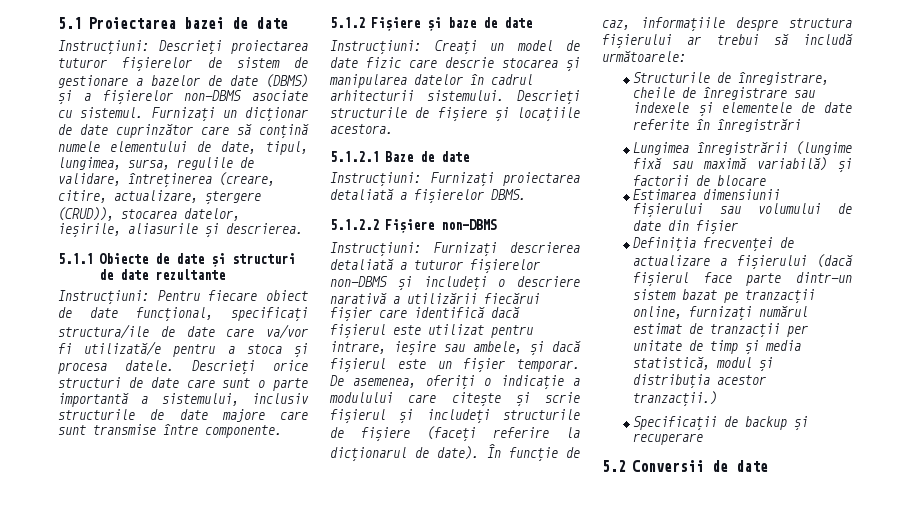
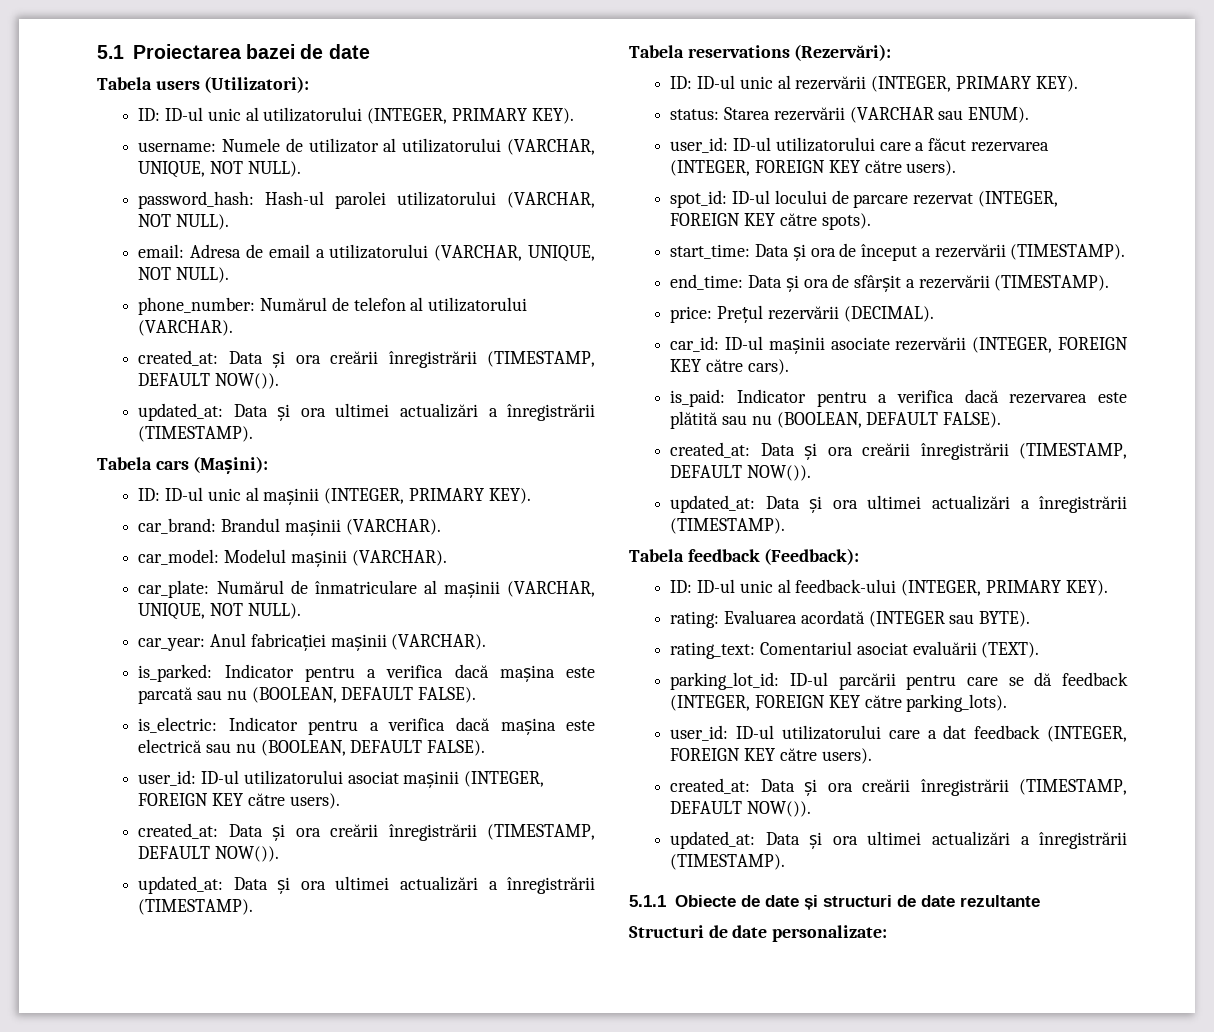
[58,40,308,55] [58,57,308,72] [58,74,308,88] [58,90,308,105] [58,107,308,122] [58,124,309,139] [58,141,308,155] [58,157,254,170] [58,172,275,188] [58,190,261,205] [58,207,240,221] [58,223,303,238] Instrucțiuni: Descrieți proiectarea tuturor fișierelor de sistem de gestionare a bazelor de date (DBMS) și a fișierelor non-DBMS asociate cu sistemul. Furnizați un dicționar de date cuprinzător care să conțină numele elementului de date, tipul, lungimea, sursa, regulile de validare, întreținerea (creare, citire, actualizare, ștergere (CRUD)), stocarea datelor, ieșirile, aliasurile și descrierea. -> [97,76,310,93] [138,107,574,124] [138,138,595,155] [138,161,301,178] [138,191,595,209] [138,214,230,230] [138,244,595,262] [138,267,230,283] [138,297,528,315] [138,320,234,336] [138,350,595,368] [138,373,280,389] [138,403,595,421] [138,426,254,442] [97,456,269,474] [138,487,531,505] [138,518,441,536] [138,549,447,567] [138,580,595,598] [138,603,301,620] [138,633,487,651] [138,664,595,682] [138,687,477,704] [138,717,595,735] [138,739,486,756] [138,770,545,788] [138,793,340,809] [138,823,595,841] [138,846,280,862] [138,876,595,894] [138,899,254,915] [629,44,892,61] [670,75,1078,92] [670,107,1030,123] [670,137,1049,153] [670,160,957,176] [670,190,1058,208] [670,213,871,230] [670,243,1126,261] [670,274,1110,292] [670,305,934,323] [670,336,1128,354] [670,359,789,375] [670,389,1127,407] [670,411,1002,429] [670,442,1127,460] [670,465,812,481] [670,495,1127,513] [670,518,786,534] [629,548,860,565] [670,579,1108,596] [670,610,1031,628] [670,641,1040,659] [670,672,1128,690] [670,694,1008,712] [670,725,1127,742] [670,748,872,764] [670,778,1127,796] [670,801,812,817] [670,831,1127,849] [670,854,786,870] Tabela users (Utilizatori): // ID: ID-ul unic al utilizatorului (INTEGER, PRIMARY KEY). // username: Numele de utilizator al utilizatorului (VARCHAR, UNIQUE, NOT NULL). // password_hash: Hash-ul parolei utilizatorului (VARCHAR, NOT NULL). // email: Adresa de email a utilizatorului (VARCHAR, UNIQUE, NOT NULL). // phone_number: Numărul de telefon al utilizatorului (VARCHAR). // created_at: Data și ora creării înregistrării (TIMESTAMP, DEFAULT NOW()). // updated_at: Data și ora ultimei actualizări a înregistrării (TIMESTAMP). // Tabela cars (Mașini): // ID: ID-ul unic al mașinii (INTEGER, PRIMARY KEY). // car_brand: Brandul mașinii (VARCHAR). // car_model: Modelul mașinii (VARCHAR). // car_plate: Numărul de înmatriculare al mașinii (VARCHAR, UNIQUE, NOT NULL). // car_year: Anul fabricației mașinii (VARCHAR). // is_parked: Indicator pentru a verifica dacă mașina este parcată sau nu (BOOLEAN, DEFAULT FALSE). // is_electric: Indicator pentru a verifica dacă mașina este electrică sau nu (BOOLEAN, DEFAULT FALSE). // user_id: ID-ul utilizatorului asociat mașinii (INTEGER, FOREIGN KEY către users). // created_at: Data și ora creării înregistrării (TIMESTAMP, DEFAULT NOW()). // updated_at: Data și ora ultimei actualizări a înregistrării (TIMESTAMP). // Tabela reservations (Rezervări): // ID: ID-ul unic al rezervării (INTEGER, PRIMARY KEY). // status: Starea rezervării (VARCHAR sau ENUM). // user_id: ID-ul utilizatorului care a făcut rezervarea (INTEGER, FOREIGN KEY către users). // spot_id: ID-ul locului de parcare rezervat (INTEGER, FOREIGN KEY către spots). // start_time: Data și ora de început a rezervării (TIMESTAMP). // end_time: Data și ora de sfârșit a rezervării (TIMESTAMP). // price: Prețul rezervării (DECIMAL). // car_id: ID-ul mașinii asociate rezervării (INTEGER, FOREIGN KEY către cars). // is_paid: Indicator pentru a verifica dacă rezervarea este plătită sau nu (BOOLEAN, DEFAULT FALSE). // created_at: Data și ora creării înregistrării (TIMESTAMP, DEFAULT NOW()). // updated_at: Data și ora ultimei actualizări a înregistrării (TIMESTAMP). // Tabela feedback (Feedback): // ID: ID-ul unic al feedback-ului (INTEGER, PRIMARY KEY). // rating: Evaluarea acordată (INTEGER sau BYTE). // rating_text: Comentariul asociat evaluării (TEXT). // parking_lot_id: ID-ul parcării pentru care se dă feedback (INTEGER, FOREIGN KEY către parking_lots). // user_id: ID-ul utilizatorului care a dat feedback (INTEGER, FOREIGN KEY către users). // created_at: Data și ora creării înregistrării (TIMESTAMP, DEFAULT NOW()). // updated_at: Data și ora ultimei actualizări a înregistrării (TIMESTAMP).
[58,290,308,305] [58,307,308,322] [58,324,308,339] [58,341,308,358] [58,360,308,375] [58,377,308,391] [58,393,309,407] [58,409,308,422] [58,424,282,438] [330,17,532,31] [330,40,580,55] [330,57,580,72] [329,74,533,88] [330,90,580,105] [330,107,580,122] [330,124,393,134] [330,151,469,162] [330,172,580,187] [330,189,526,204] [330,219,497,233] [330,242,580,257] [330,259,540,274] [330,276,580,291] [330,293,540,304] [330,307,520,322] [330,324,533,339] [330,341,581,356] [330,358,580,373] [330,375,580,390] [329,392,580,407] [330,409,580,424] [330,426,580,442] [330,444,580,462] [602,17,852,32] [602,34,853,49] [602,51,686,62] [633,72,830,85] [633,87,816,100] [633,102,852,117] [633,119,802,132] [633,141,852,155] [633,157,852,173] [633,175,767,186] [633,189,781,200] [633,203,852,218] [633,220,739,235] [633,237,795,252] [633,254,853,270] [633,272,852,287] [633,289,816,304] [633,306,809,321] [633,323,809,338] [633,340,802,355] [633,357,774,372] [633,374,767,389] [633,391,718,407] [633,416,809,431] [633,433,704,445] [602,460,768,472] Instrucțiuni: Pentru fiecare obiect de date funcțional, specificați structura/ile de date care va/vor fi utilizată/e pentru a stoca și procesa datele. Descrieți orice structuri de date care sunt o parte importantă a sistemului, inclusiv structurile de date majore care sunt transmise între componente. // 5.1.2 Fișiere și baze de date // Instrucțiuni: Creați un model de date fizic care descrie stocarea și manipularea datelor în cadrul arhitecturii sistemului. Descrieți structurile de fișiere și locațiile acestora. // 5.1.2.1 Baze de date // Instrucțiuni: Furnizați proiectarea detaliată a fișierelor DBMS. // 5.1.2.2 Fișiere non-DBMS // Instrucțiuni: Furnizați descrierea detaliată a tuturor fișierelor non-DBMS și includeți o descriere narativă a utilizării fiecărui fișier care identifică dacă fișierul este utilizat pentru intrare, ieșire sau ambele, și dacă fișierul este un fișier temporar. De asemenea, oferiți o indicație a modulului care citește și scrie fișierul și includeți structurile de fișiere (faceți referire la dicționarul de date). În funcție de caz, informațiile despre structura fișierului ar trebui să includă următoarele: // Structurile de înregistrare, cheile de înregistrare sau indexele și elementele de date referite în înregistrări // Lungimea înregistrării (lungime fixă sau maximă variabilă) și factorii de blocare // Estimarea dimensiunii fișierului sau volumului de date din fișier // Definiția frecvenței de actualizare a fișierului (dacă fișierul face parte dintr-un sistem bazat pe tranzacții online, furnizați numărul estimat de tranzacții per unitate de timp și media statistică, modul și distribuția acestor tranzacții.) // Specificații de backup și recuperare // 5.2 Conversii de date -> [629,925,888,942] Structuri de date personalizate:

